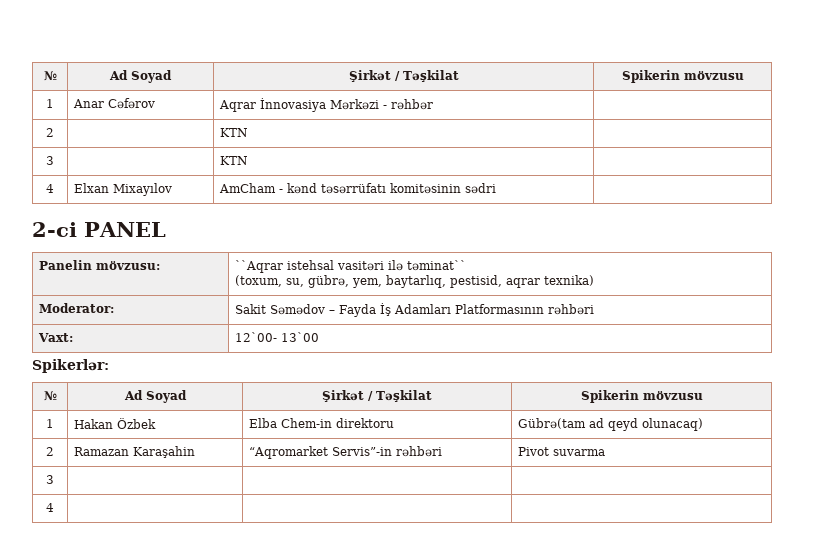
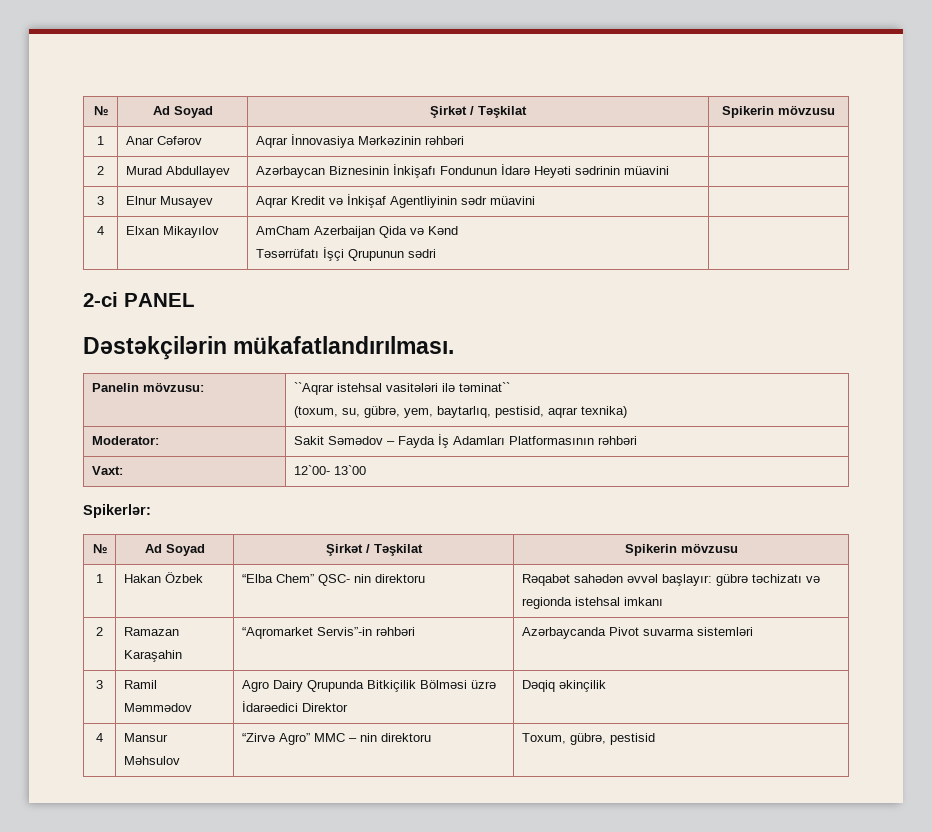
[329,99,433,110] [46,128,54,137] [219,128,248,137] [46,156,54,165] [219,156,248,165] Mərkəzi - rəhbər | // 2 | | KTN | // 3 | | KTN -> [357,136,464,145] [97,166,104,175] [125,166,230,178] [255,164,669,178] [97,196,104,205] [125,196,213,208] [255,194,535,208] Mərkəzinin rəhbəri | // 2 | Murad Abdullayev | Azərbaycan Biznesinin İnkişafı Fondunun İdarə Heyəti sədrinin müavini | // 3 | Elnur Musayev | Aqrar Kredit və İnkişaf Agentliyinin sədr müavini
[112,183,172,196] Mixayılov -> [162,226,219,238] Mikayılov
[278,183,461,194] - kənd təsərrüfatı komitəsinin -> [313,226,458,238] [255,247,404,261] Azerbaijan Qida və Kənd // Təsərrüfatı İşçi Qrupunun
(166, 229) none -> [83,336,455,360] // Dəstəkçilərin mükafatlandırılması.
[336,261,384,271] vasitəri -> [385,383,438,392] vasitələri
[248,418,394,428] [517,418,703,431] Elba Chem-in direktoru | Gübrə(tam ad qeyd olunacaq) -> [241,574,425,586] [521,574,820,586] [521,597,663,609] “Elba Chem” QSC- nin direktoru | Rəqabət sahədən əvvəl başlayır: gübrə təchizatı və regionda istehsal imkanı
(442, 451) none -> [521,627,606,639] Azərbaycanda
[46,475,54,484] [46,503,54,512] // 3 | | | // 4 | | | -> [696,627,753,636] [96,680,103,689] [123,680,157,689] [123,703,192,712] [241,680,496,692] [241,701,348,712] [521,680,606,692] [96,733,103,742] [123,733,168,742] [123,756,180,765] [241,733,431,745] [521,733,655,745] sistemləri // 3 | Ramil Məmmədov | Agro Dairy Qrupunda Bitkiçilik Bölməsi üzrə İdarəedici Direktor | Dəqiq əkinçilik // 4 | Mansur Məhsulov | “Zirvə Agro” MMC – nin direktoru | Toxum, gübrə, pestisid

